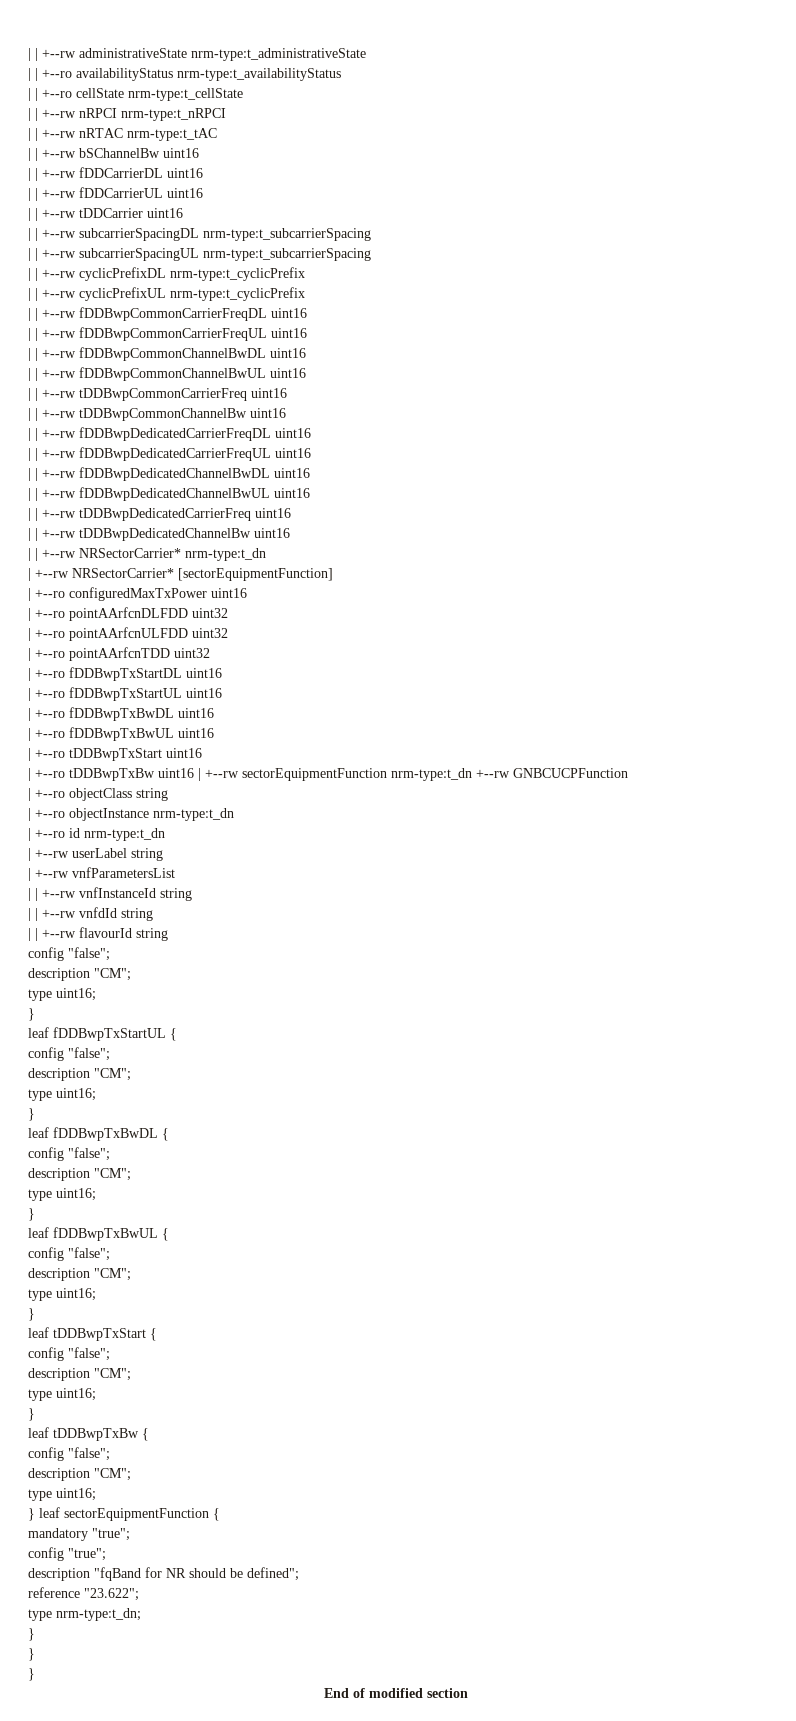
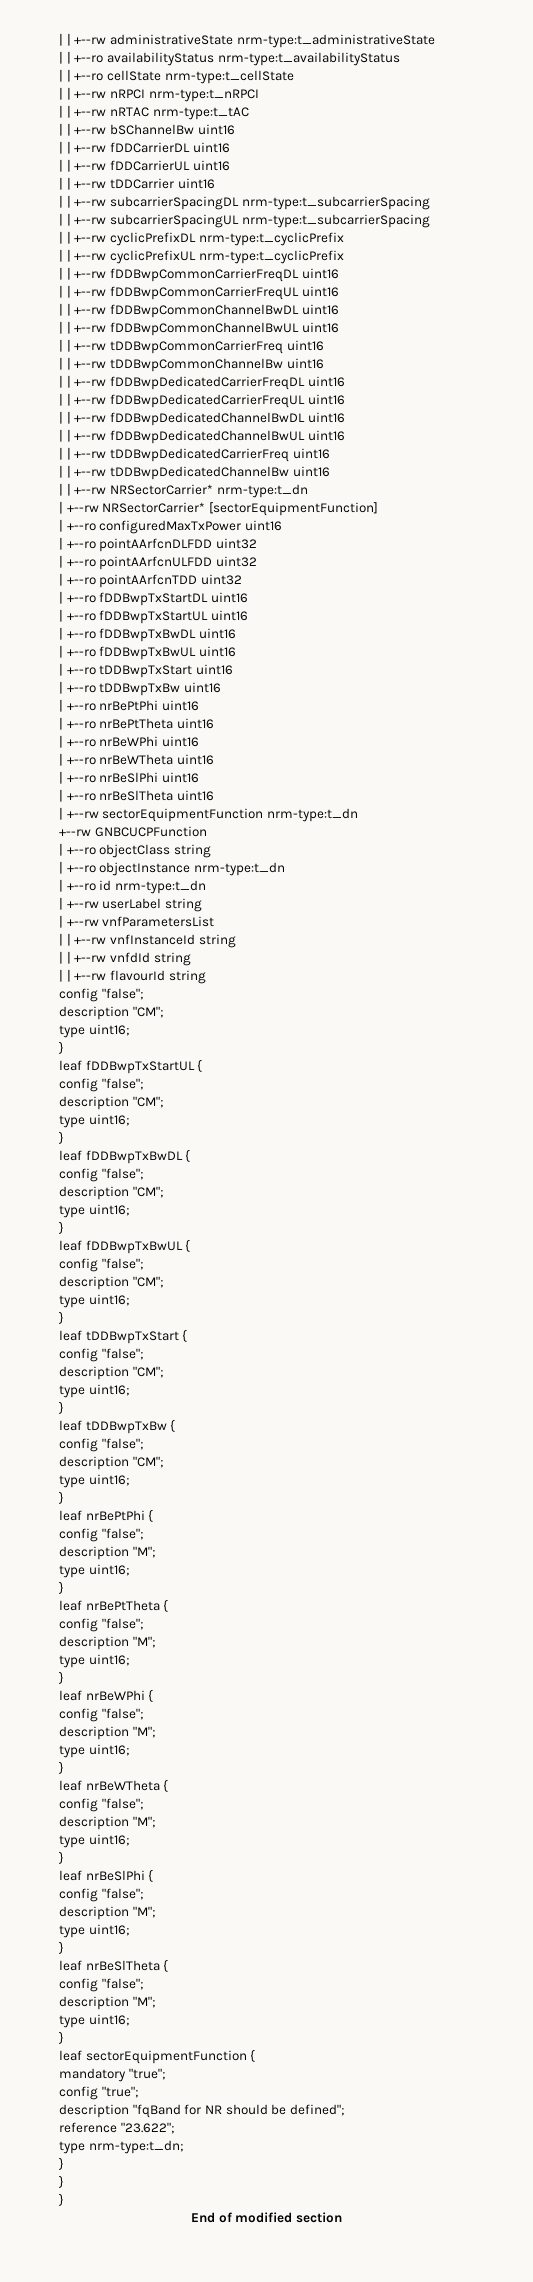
(194, 773) none -> [59,699,199,712] [59,717,214,730] [59,735,199,748] [59,753,214,766] [59,771,199,784] [59,789,214,802] // | +--ro nrBePtPhi uint16 // | +--ro nrBePtTheta uint16 // | +--ro nrBeWPhi uint16 // | +--ro nrBeWTheta uint16 // | +--ro nrBeSlPhi uint16 // | +--ro nrBeSlTheta uint16 //
(472, 774) none -> (358, 815) //
(35, 1514) none -> [59,1509,154,1522] [59,1528,144,1542] [59,1546,156,1560] [59,1564,130,1578] [59,1581,64,1594] [59,1599,169,1612] [59,1618,144,1632] [59,1636,156,1650] [59,1654,130,1668] [59,1671,64,1684] [59,1689,154,1702] [59,1708,144,1722] [59,1726,156,1740] [59,1744,130,1758] [59,1761,64,1774] [59,1779,169,1792] [59,1798,144,1812] [59,1816,156,1830] [59,1834,130,1848] [59,1851,64,1864] [59,1869,154,1882] [59,1888,144,1902] [59,1906,156,1920] [59,1924,130,1938] [59,1941,64,1954] [59,1959,169,1972] [59,1978,144,1992] [59,1996,156,2010] [59,2014,130,2028] [59,2031,64,2044] // leaf nrBePtPhi { // config "false"; // description "M"; // type uint16; // } // leaf nrBePtTheta { // config "false"; // description "M"; // type uint16; // } // leaf nrBeWPhi { // config "false"; // description "M"; // type uint16; // } // leaf nrBeWTheta { // config "false"; // description "M"; // type uint16; // } // leaf nrBeSlPhi { // config "false"; // description "M"; // type uint16; // } // leaf nrBeSlTheta { // config "false"; // description "M"; // type uint16; // } //

